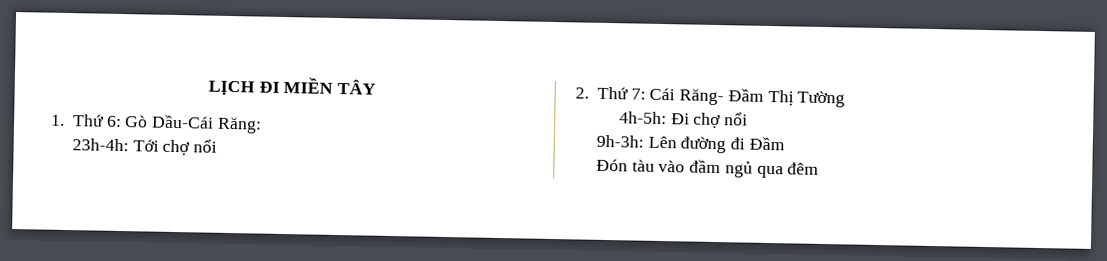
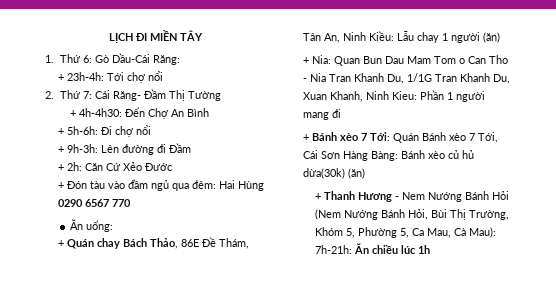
(262, 125) none -> [57,74,64,81] +
[618,111,667,125] 4h-5h: -> [70,107,210,119] [57,126,98,135] + 4h-4h30: Đến Chợ An Bình // + 5h-6h:
(748, 119) none -> [57,146,64,153] +
(785, 143) none -> [57,162,172,171] [57,182,64,189] + 2h: Căn Cứ Xẻo Đước // +
[787,162,820,175] đêm -> [191,180,264,191] [57,199,131,207] [69,219,113,232] [57,237,249,249] [302,31,500,43] [302,55,508,66] [302,73,510,84] [302,90,485,102] [302,109,341,120] [302,132,498,143] [302,150,474,161] [302,168,365,179] [315,191,510,202] [315,209,510,220] [315,227,497,238] [315,243,431,254] đêm: Hai Hùng 0290 6567 770 // Ăn uống: // + Quán chay Bách Thảo, 86E Đề Thám, Tân An, Ninh Kiều: Lẫu chay 1 người (ăn) // + Nia: Quan Bun Dau Mam Tom o Can Tho - Nia Tran Khanh Du, 1/1G Tran Khanh Du, Xuan Khanh, Ninh Kieu: Phần 1 người mang đi // + Bánh xèo 7 Tới: Quán Bánh xèo 7 Tới, Cái Sơn Hàng Bàng: Bánh xèo củ hủ dừa(30k) (ăn) // + Thanh Hương - Nem Nướng Bánh Hỏi (Nem Nướng Bánh Hỏi, Bùi Thị Trường, Khóm 5, Phường 5, Ca Mau, Cà Mau): 7h-21h: Ăn chiều lúc 1h

